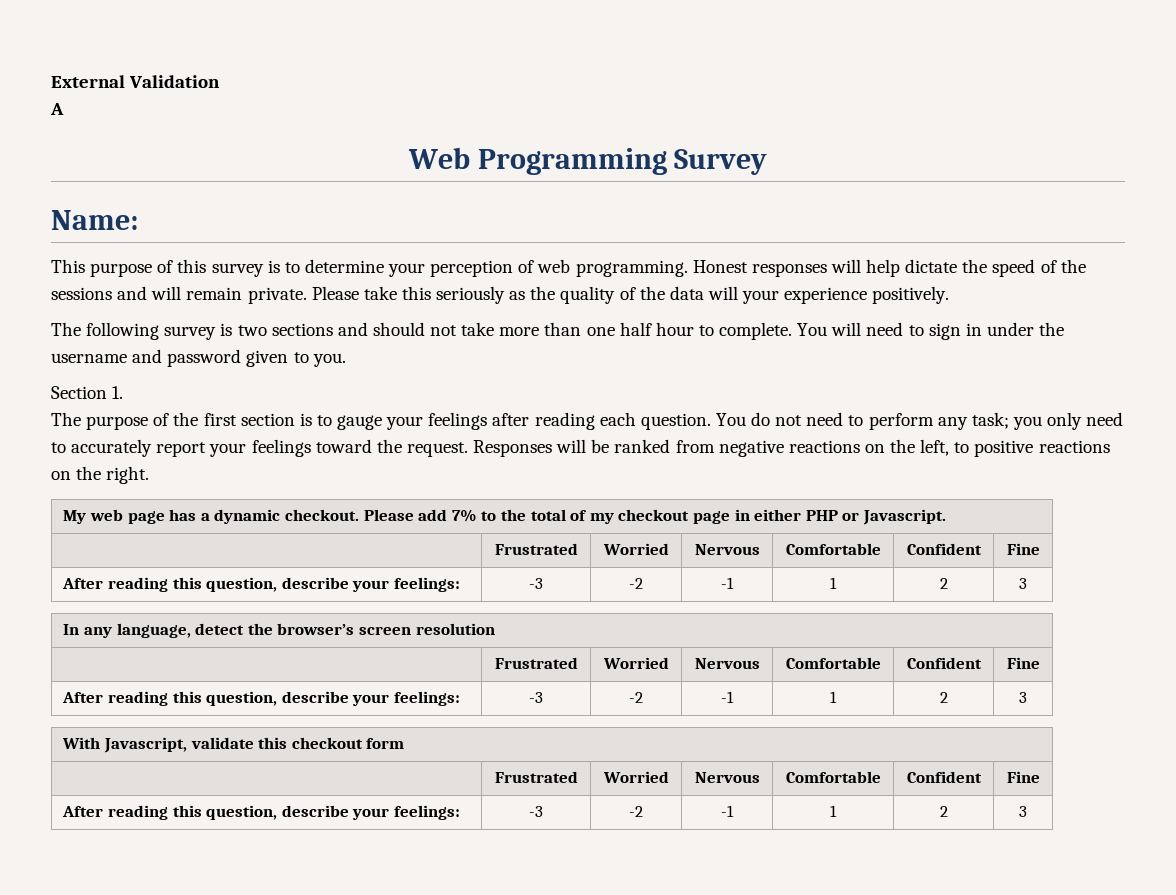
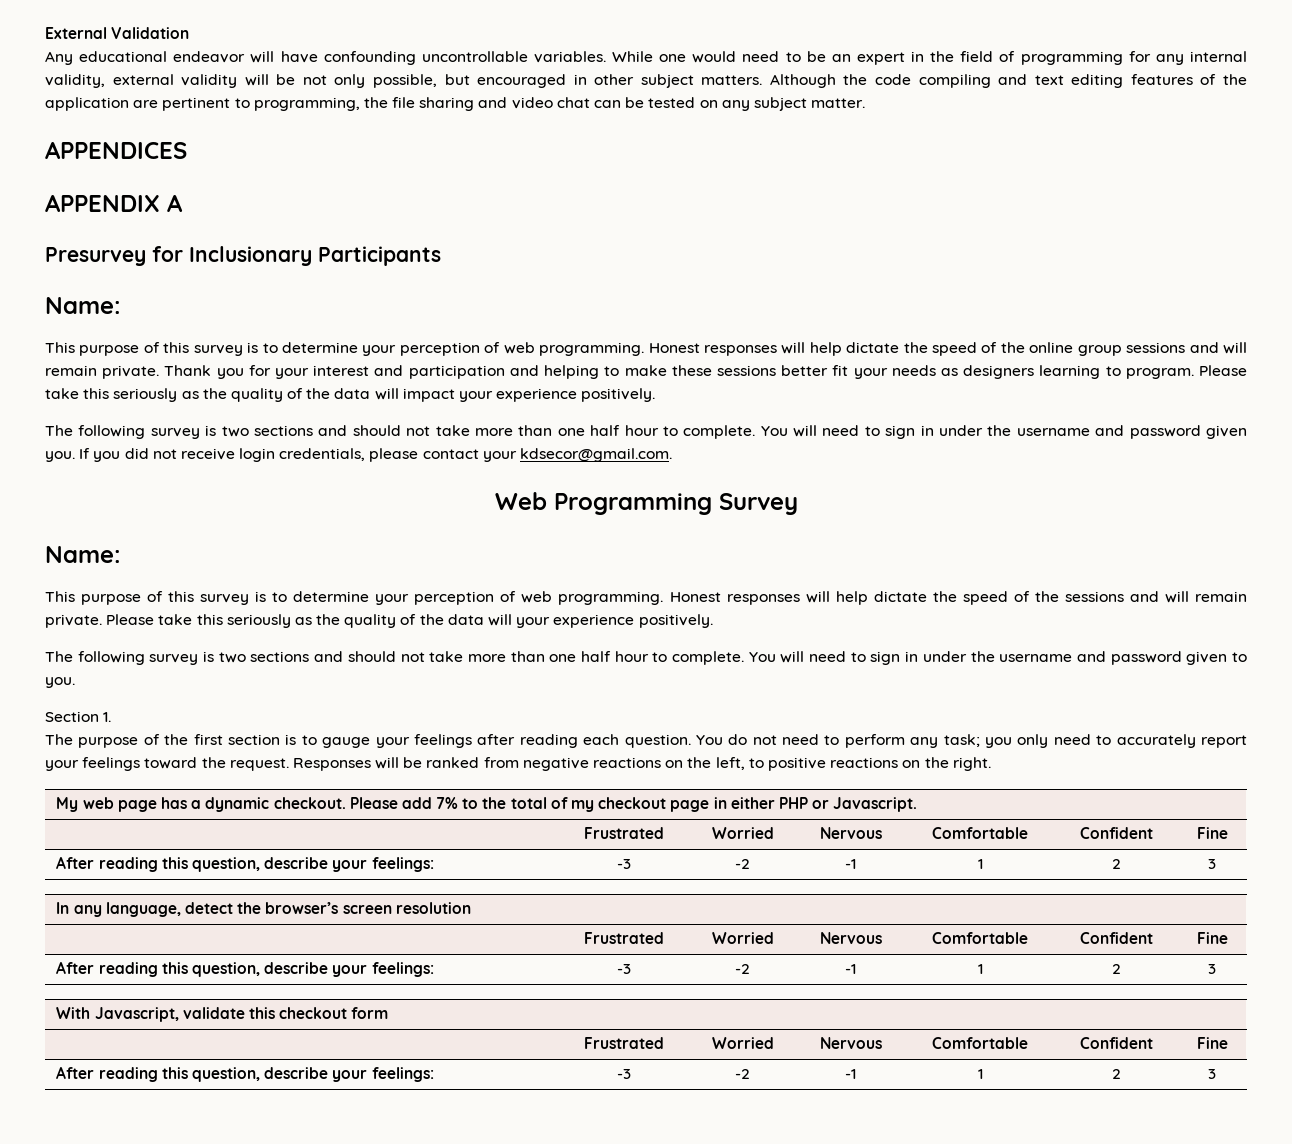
[50,103,64,115] A -> [45,51,1248,65] [45,74,1247,88] [45,97,866,111] [45,141,187,159] [45,194,183,212] [45,246,441,266] [45,297,121,314] [45,342,1247,356] [45,365,1248,379] [45,388,656,402] [45,425,1247,439] [45,448,673,462] Any educational endeavor will have confounding uncontrollable variables. While one would need to be an expert in the field of programming for any internal validity, external validity will be not only possible, but encouraged in other subject matters. Although the code compiling and text editing features of the application are pertinent to programming, the file sharing and video chat can be tested on any subject matter. // APPENDICES // APPENDIX A // Presurvey for Inclusionary Participants // Name: // This purpose of this survey is to determine your perception of web programming. Honest responses will help dictate the speed of the online group sessions and will remain private. Thank you for your interest and participation and helping to make these sessions better fit your needs as designers learning to program. Please take this seriously as the quality of the data will impact your experience positively. // The following survey is two sections and should not take more than one half hour to complete. You will need to sign in under the username and password given you. If you did not receive login credentials, please contact your kdsecor@gmail.com.

